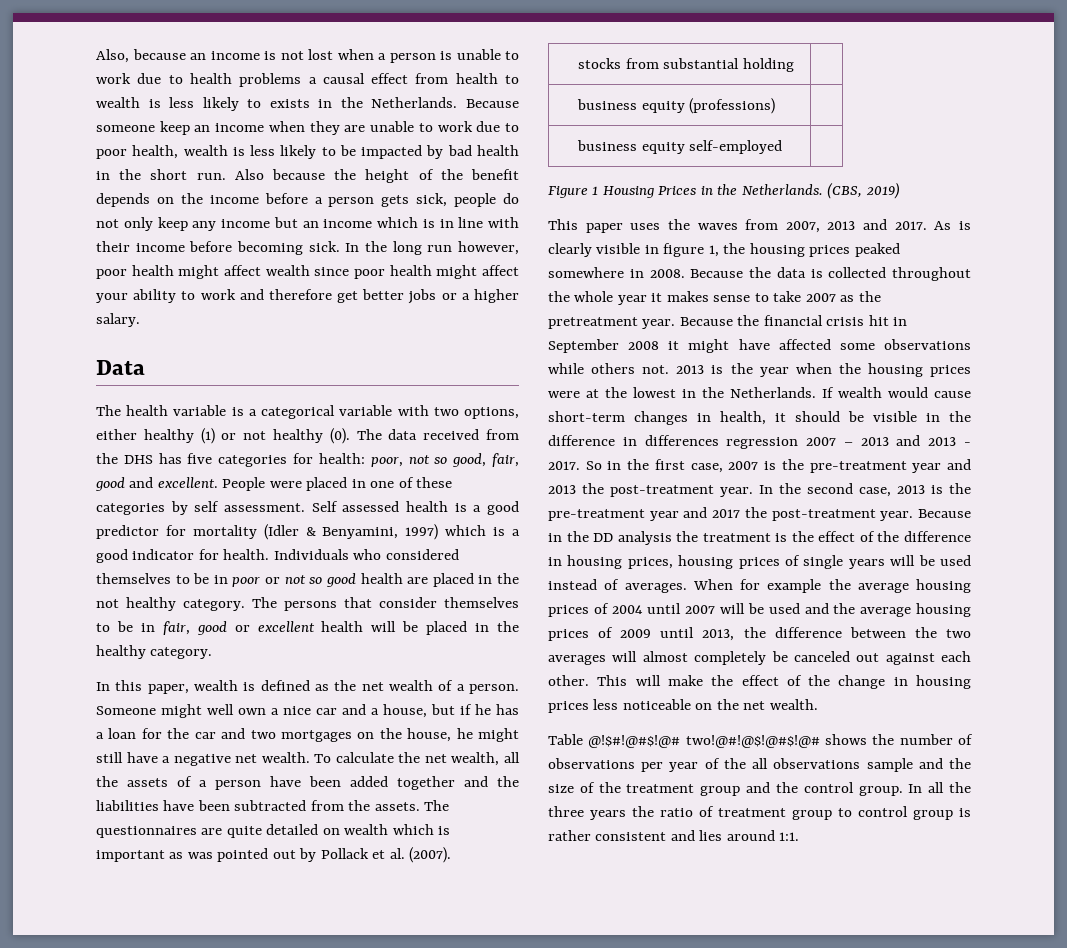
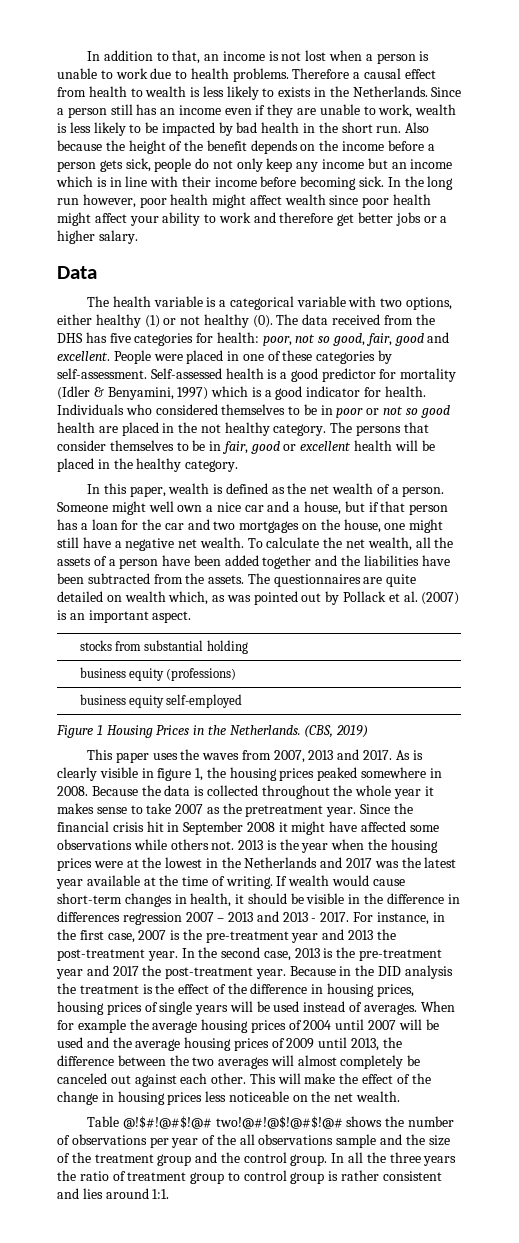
[96,49,186,63] Also, because -> [86,50,201,64] In addition to that,
[239,73,302,87] problems -> [232,68,350,82] problems. Therefore
[466,99,519,108] [96,121,520,135] [96,145,179,159] Because someone keep an income when they are unable to work due to poor health, -> [431,87,462,97] [57,104,413,118] Since a person still has an income even if they are unable to work,
[194,501,400,512] self assessment. Self assessed -> [57,368,222,379] self-assessment. Self-assessed
[475,704,491,715] he -> [380,501,449,515] that person
[456,728,473,739] he -> [384,523,406,530] one
[392,824,451,835] [96,850,165,862] which is important -> [168,591,209,605] which,
[409,847,452,863] (2007). -> [421,592,460,605] [57,610,192,623] (2007) is an important aspect.
[679,317,733,326] Because -> [360,804,391,814] Since
[730,387,816,398] Netherlands. -> [244,857,457,868] [56,875,273,889] Netherlands and 2017 was the latest year available at the time of writing.
[585,461,602,470] So -> [353,912,429,925] For instance,
[593,533,614,542] DD -> [378,966,402,976] DID

